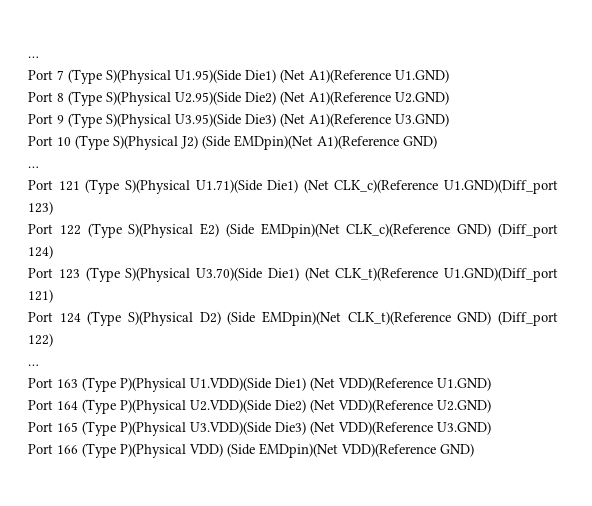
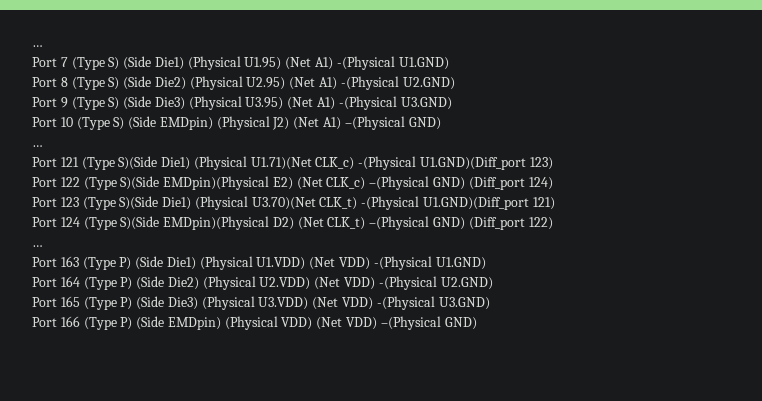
[106,69,449,84] [28,91,449,106] [28,113,449,128] [28,135,399,150] S)(Physical U1.95)(Side Die1) (Net A1)(Reference U1.GND) // Port 8 (Type S)(Physical U2.95)(Side Die2) (Net A1)(Reference U2.GND) // Port 9 (Type S)(Physical U3.95)(Side Die3) (Net A1)(Reference U3.GND) // Port 10 (Type S)(Physical J2) (Side EMDpin)(Net A1)(Reference -> [108,56,449,70] [32,76,455,90] [32,96,452,110] [32,116,405,130] S) (Side Die1) (Physical U1.95) (Net A1) -(Physical U1.GND) // Port 8 (Type S) (Side Die2) (Physical U2.95) (Net A1) -(Physical U2.GND) // Port 9 (Type S) (Side Die3) (Physical U3.95) (Net A1) -(Physical U3.GND) // Port 10 (Type S) (Side EMDpin) (Physical J2) (Net A1) –(Physical
[124,179,439,194] S)(Physical U1.71)(Side Die1) (Net CLK_c)(Reference -> [118,156,417,170] S)(Side Die1) (Physical U1.71)(Net CLK_c) -(Physical
[128,223,451,238] S)(Physical E2) (Side EMDpin)(Net CLK_c)(Reference -> [120,176,430,190] S)(Side EMDpin)(Physical E2) (Net CLK_c) –(Physical
[125,267,439,282] S)(Physical U3.70)(Side Die1) (Net CLK_t)(Reference -> [119,196,420,210] S)(Side Die1) (Physical U3.70)(Net CLK_t) -(Physical
[128,311,451,326] S)(Physical D2) (Side EMDpin)(Net CLK_t)(Reference -> [120,216,430,230] S)(Side EMDpin)(Physical D2) (Net CLK_t) –(Physical
[120,377,491,392] [28,399,491,414] [28,421,491,436] [28,443,436,458] P)(Physical U1.VDD)(Side Die1) (Net VDD)(Reference U1.GND) // Port 164 (Type P)(Physical U2.VDD)(Side Die2) (Net VDD)(Reference U2.GND) // Port 165 (Type P)(Physical U3.VDD)(Side Die3) (Net VDD)(Reference U3.GND) // Port 166 (Type P)(Physical VDD) (Side EMDpin)(Net VDD)(Reference -> [119,256,486,270] [32,276,493,290] [32,296,490,310] [32,316,441,330] P) (Side Die1) (Physical U1.VDD) (Net VDD) -(Physical U1.GND) // Port 164 (Type P) (Side Die2) (Physical U2.VDD) (Net VDD) -(Physical U2.GND) // Port 165 (Type P) (Side Die3) (Physical U3.VDD) (Net VDD) -(Physical U3.GND) // Port 166 (Type P) (Side EMDpin) (Physical VDD) (Net VDD) –(Physical

